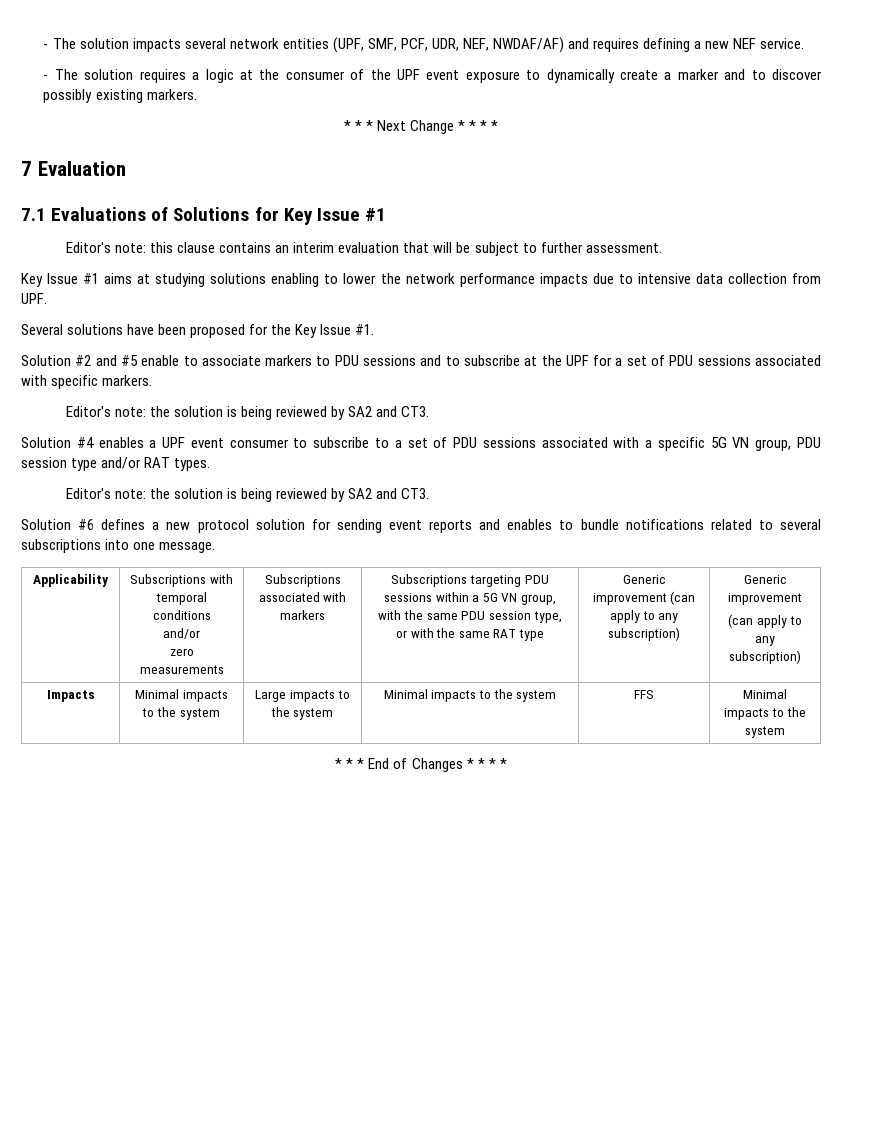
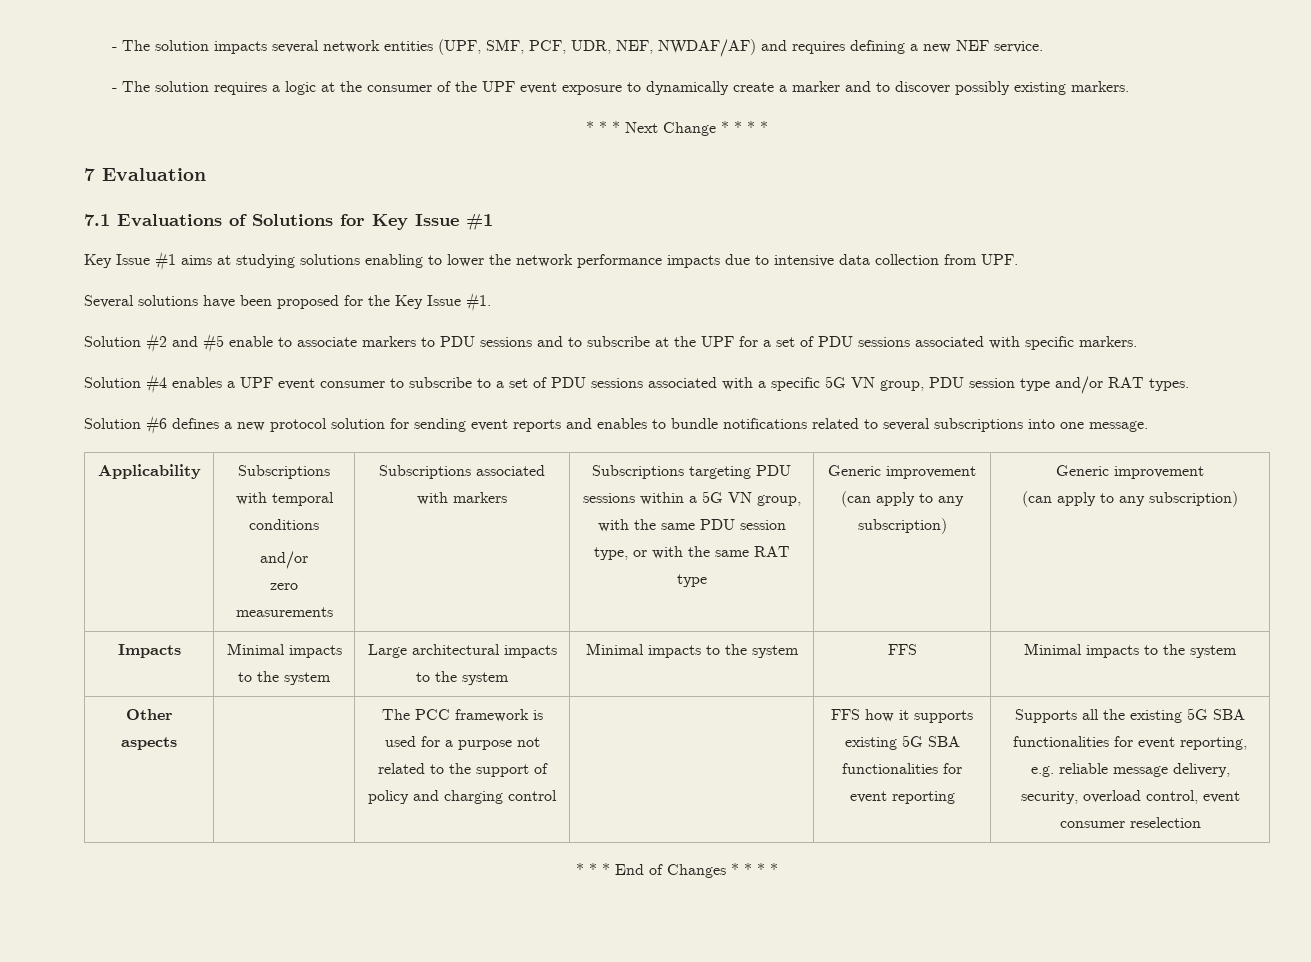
[65,242,662,256] // Editor's note: this clause contains an interim evaluation that will be subject to further assessment. -> (493, 222) none
[65,406,430,420] // Editor's note: the solution is being reviewed by SA2 and CT3. -> (1137, 341) none
[65,488,430,502] // Editor's note: the solution is being reviewed by SA2 and CT3. -> (1189, 384) none
(287, 696) none -> [411,644,500,655] architectural
(785, 732) none -> [125,709,173,720] [121,737,177,750] [381,709,543,722] [384,736,540,750] [377,763,548,777] [368,790,557,804] [831,709,973,723] [844,735,960,750] [842,763,962,774] [849,791,955,804] [1015,708,1245,723] [1013,736,1247,750] [1030,763,1230,777] [1020,790,1240,804] [1059,817,1201,828] // Other aspects | | The PCC framework is used for a purpose not related to the support of policy and charging control | | FFS how it supports existing 5G SBA functionalities for event reporting | Supports all the existing 5G SBA functionalities for event reporting, e.g. reliable message delivery, security, overload control, event consumer reselection

